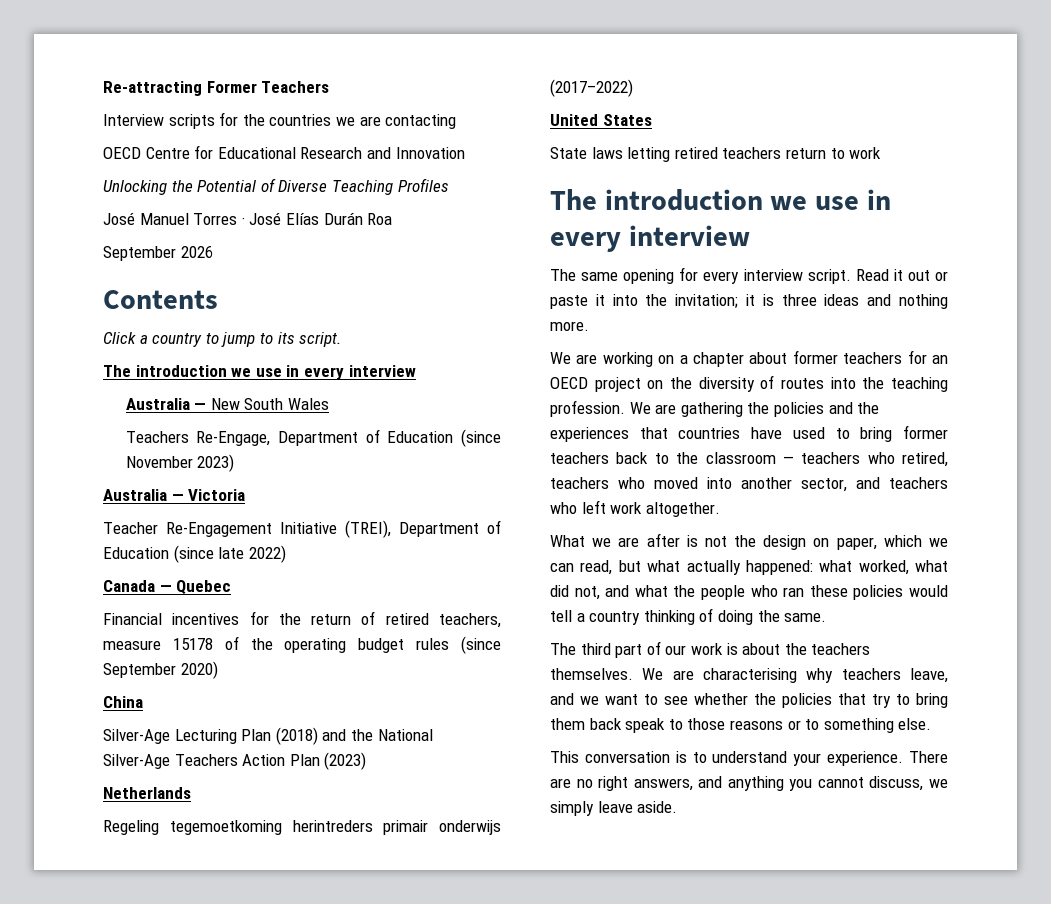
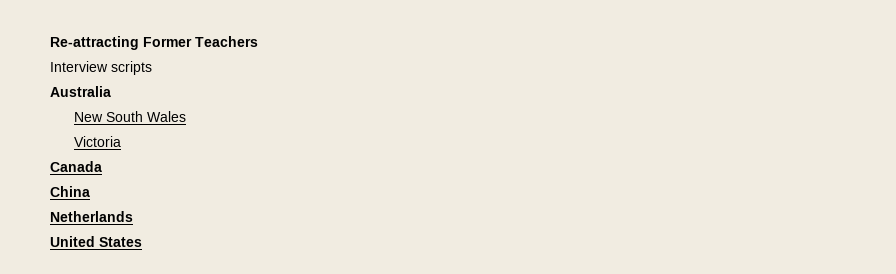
[219,112,457,129] [103,145,465,159] [103,178,449,195] [103,212,393,225] [103,246,213,261] [103,290,218,309] [103,332,342,347] [103,365,416,380] [125,398,207,410] for the countries we are contacting // OECD Centre for Educational Research and Innovation // Unlocking the Potential of Diverse Teaching Profiles // José Manuel Torres · José Elías Durán Roa // September 2026 // Contents // Click a country to jump to its script. // The introduction we use in every interview // Australia — -> [50,86,111,97] // Australia //
[125,429,501,447] [125,454,235,472] [103,489,246,501] [103,520,501,538] [103,545,286,563] [103,580,232,594] [103,611,501,628] [103,636,501,654] [103,661,218,679] [103,696,143,708] [103,727,433,745] [103,752,367,770] [103,787,191,799] [103,820,501,835] [550,79,633,97] [550,114,652,126] [550,147,882,162] [550,189,891,211] [550,225,750,252] [550,267,948,284] [550,294,948,309] [550,321,589,331] [550,350,948,367] [550,375,948,392] [550,400,880,417] [550,425,948,442] [550,452,948,467] [550,477,948,492] [550,500,720,517] [550,533,948,550] [550,560,948,575] [550,585,948,600] [550,608,827,625] [550,641,871,658] [550,668,948,683] [550,693,948,708] [550,718,932,733] [550,751,948,766] [550,776,948,791] [550,801,678,816] Teachers Re-Engage, Department of Education (since November 2023) // Australia — Victoria // Teacher Re-Engagement Initiative (TREI), Department of Education (since late 2022) // Canada — Quebec // Financial incentives for the return of retired teachers, measure 15178 of the operating budget rules (since September 2020) // China // Silver-Age Lecturing Plan (2018) and the National Silver-Age Teachers Action Plan (2023) // Netherlands // Regeling tegemoetkoming herintreders primair onderwijs (2017–2022) // United States // State laws letting retired teachers return to work // The introduction we use in every interview // The same opening for every interview script. Read it out or paste it into the invitation; it is three ideas and nothing more. // We are working on a chapter about former teachers for an OECD project on the diversity of routes into the teaching profession. We are gathering the policies and the experiences that countries have used to bring former teachers back to the classroom — teachers who retired, teachers who moved into another sector, and teachers who left work altogether. // What we are after is not the design on paper, which we can read, but what actually happened: what worked, what did not, and what the people who ran these policies would tell a country thinking of doing the same. // The third part of our work is about the teachers themselves. We are characterising why teachers leave, and we want to see whether the policies that try to bring them back speak to those reasons or to something else. // This conversation is to understand your experience. There are no right answers, and anything you cannot discuss, we simply leave aside. -> [74,136,122,147] [50,161,102,172] [50,186,90,197] [50,211,133,222] [50,236,142,247] Victoria // Canada // China // Netherlands // United States

